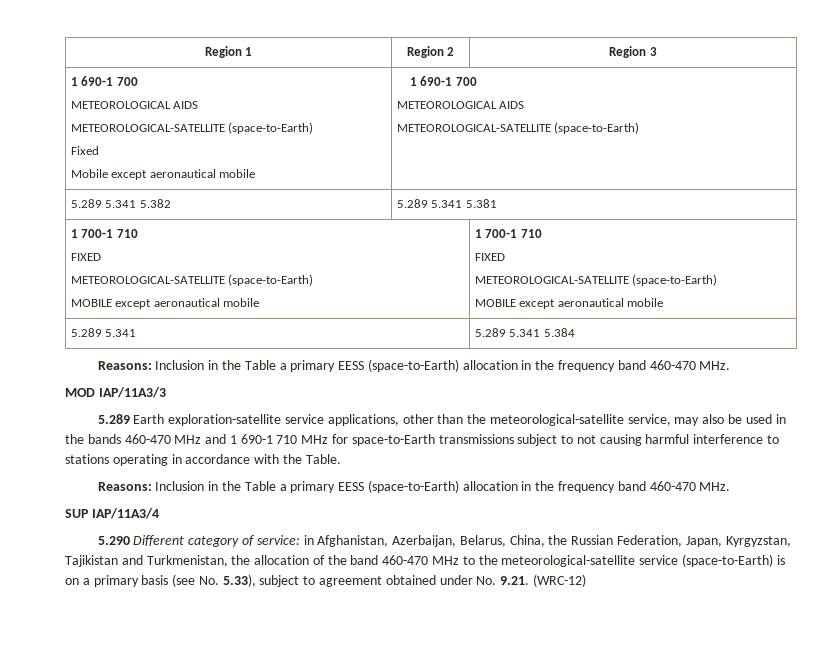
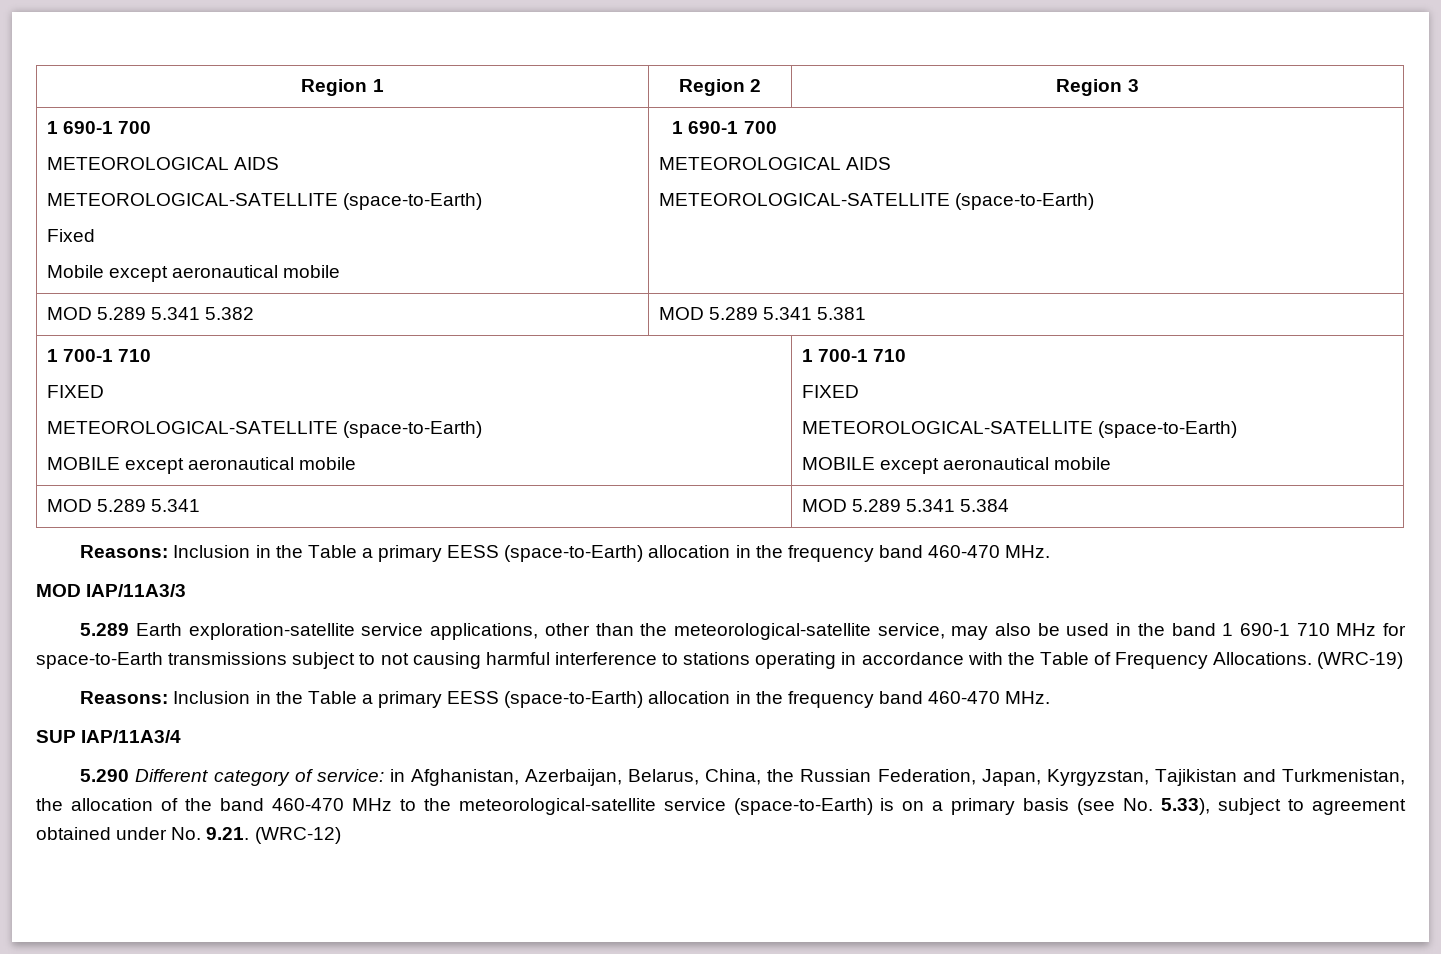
(640, 128) none -> [46,307,92,320] MOD
(171, 203) none -> [658,307,704,320] MOD
(664, 302) none -> [46,499,92,512] MOD
(137, 333) none -> [801,499,847,512] MOD
[87,434,227,444] bands 460-470 MHz and -> [1171,623,1216,636] band
[305,454,341,464] Table. -> [1039,652,1404,669] Table of Frequency Allocations. (WRC-19)

